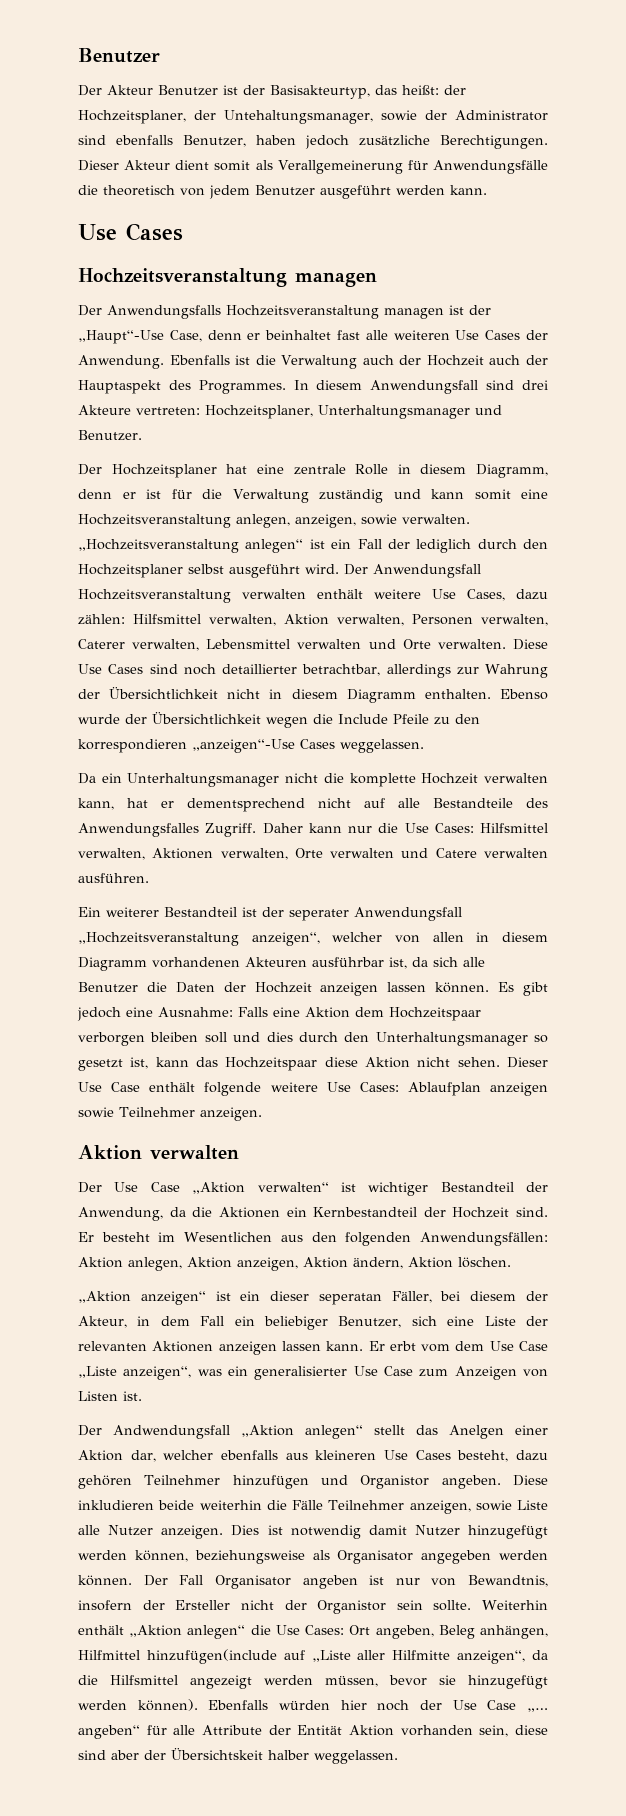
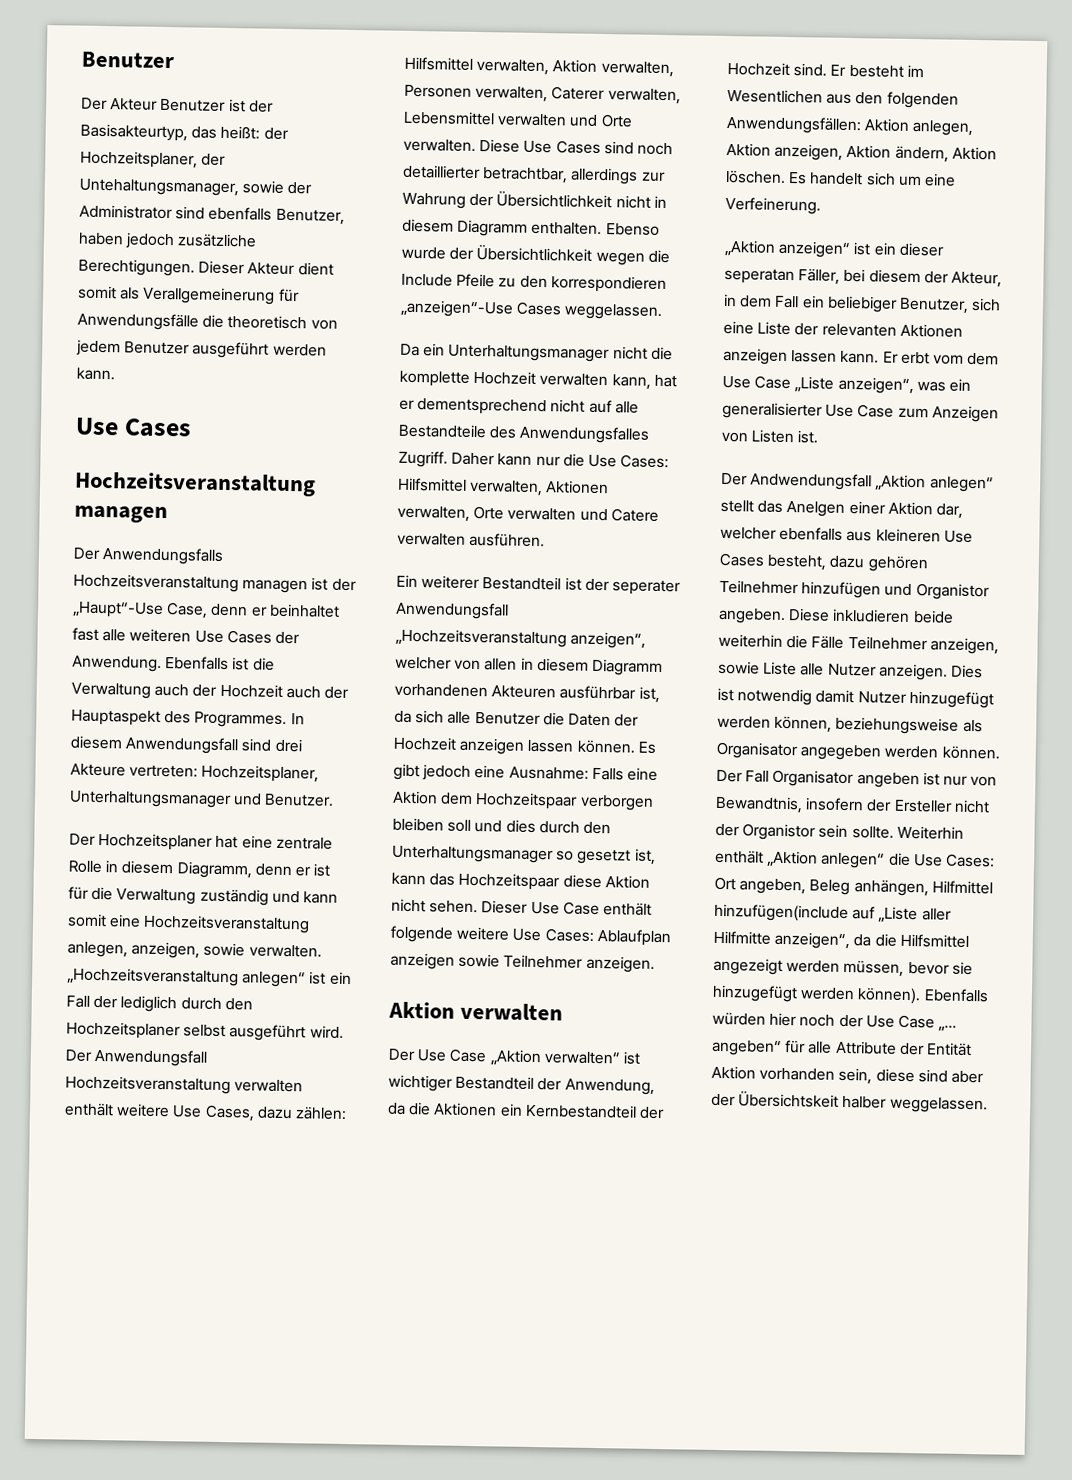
(511, 1262) none -> [788,171,956,187] [725,196,821,215] Es handelt sich um eine Verfeinerung.

